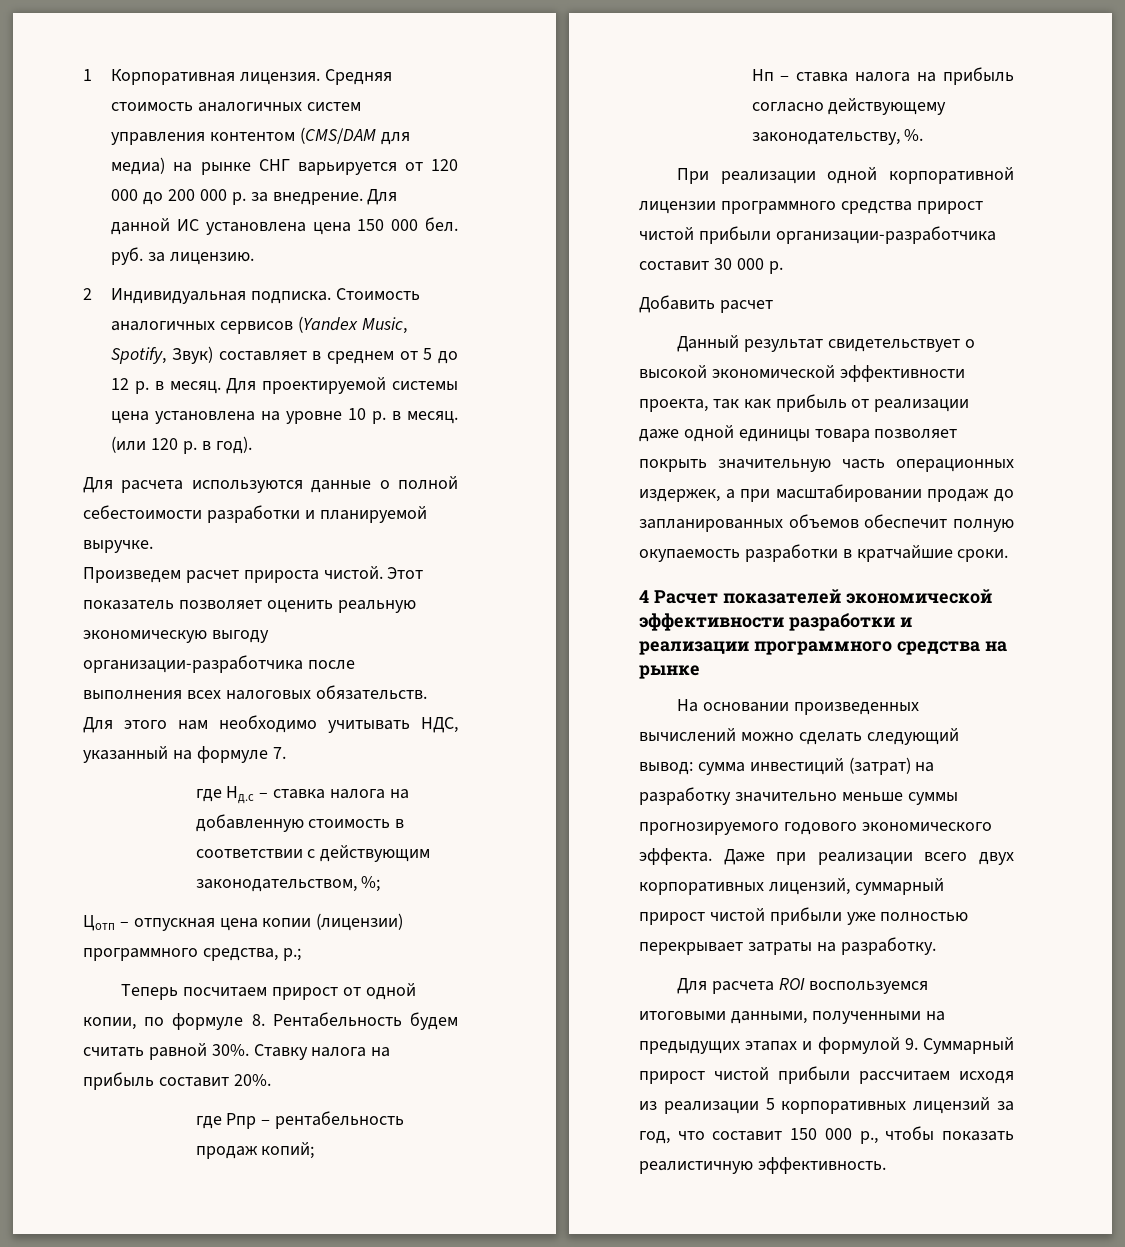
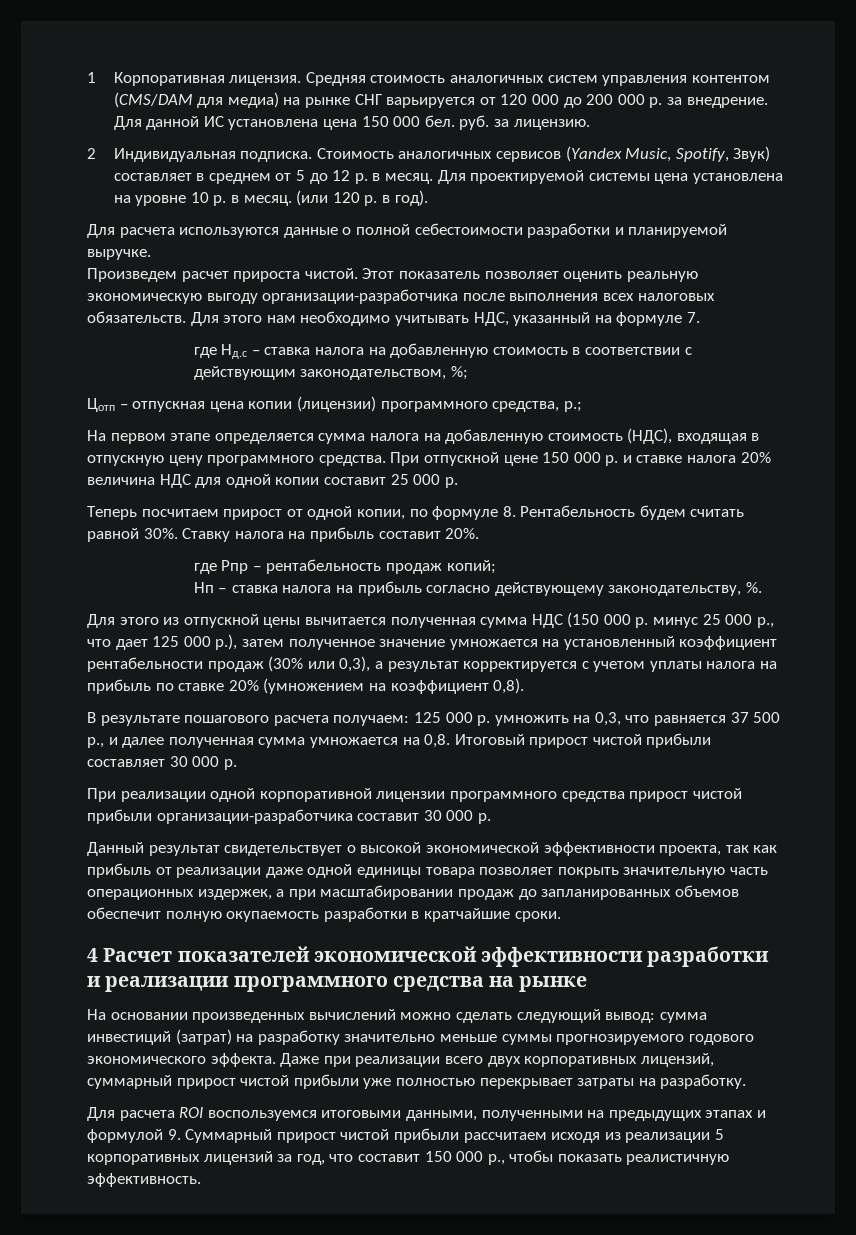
(301, 954) none -> [87,428,760,444] [87,452,771,466] [87,474,458,488] // На первом этапе определяется сумма налога на добавленную стоимость (НДС), входящая в отпускную цену программного средства. При отпускной цене 150 000 р. и ставке налога 20% величина НДС для одной копии составит 25 000 р.
(924, 135) none -> [87,612,774,628] [87,634,778,650] [87,656,778,672] [87,678,525,694] [87,712,781,726] [87,733,712,748] [87,756,237,770] // Для этого из отпускной цены вычитается полученная сумма НДС (150 000 р. минус 25 000 р., что дает 125 000 р.), затем полученное значение умножается на установленный коэффициент рентабельности продаж (30% или 0,3), а результат корректируется с учетом уплаты налога на прибыль по ставке 20% (умножением на коэффициент 0,8). // В результате пошагового расчета получаем: 125 000 р. умножить на 0,3, что равняется 37 500 р., и далее полученная сумма умножается на 0,8. Итоговый прирост чистой прибыли составляет 30 000 р.
[639,295,773,313] // Добавить расчет -> (491, 818) none

